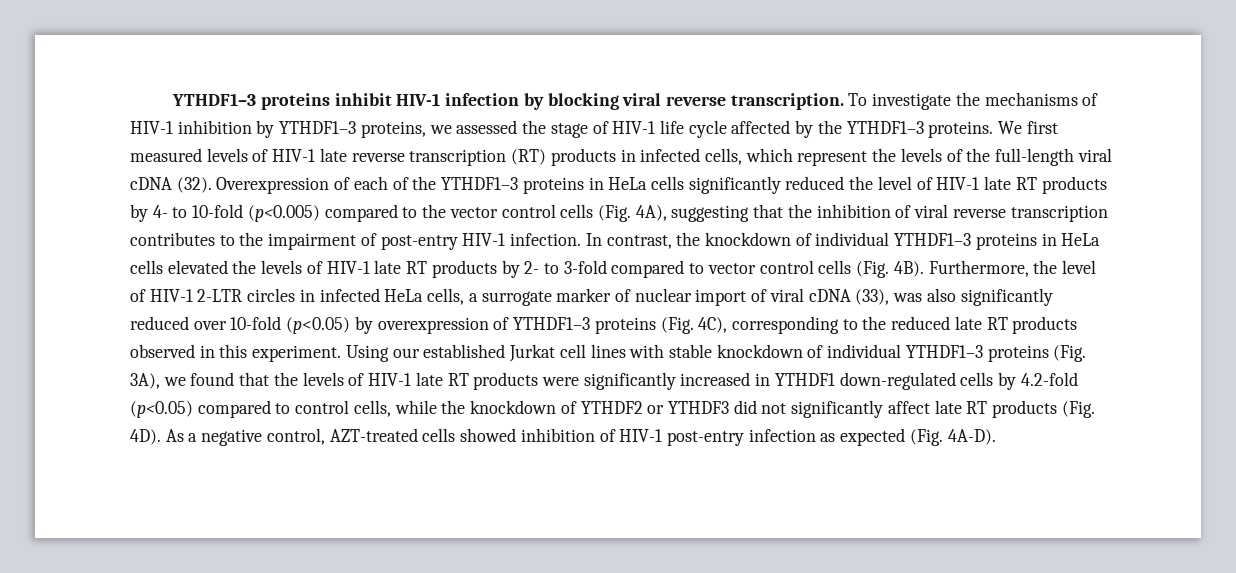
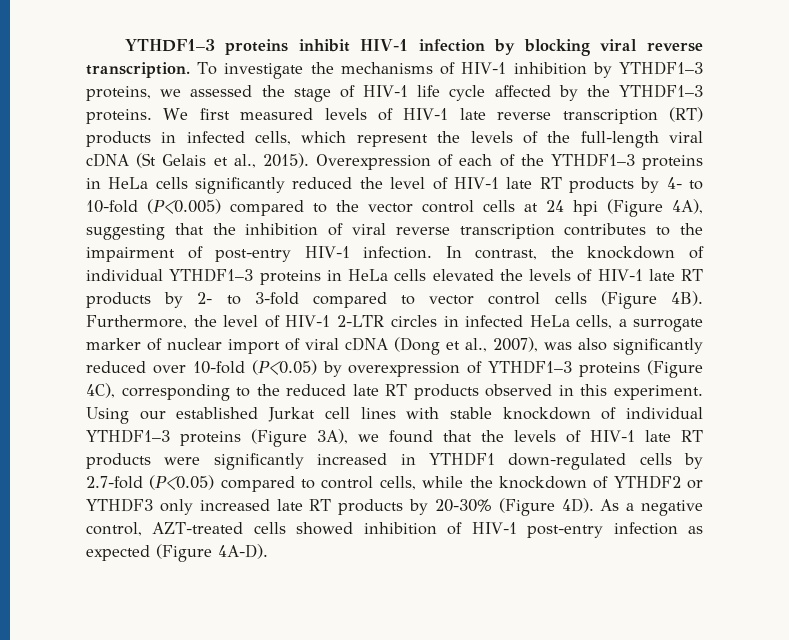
[176,177,212,193] (32). -> [136,153,309,168] (St Gelais et al., 2015).
[247,205,320,222] (p<0.005) -> [147,199,221,214] (P<0.005)
[597,205,631,222] (Fig. -> [524,199,663,217] at 24 hpi (Figure
[856,261,890,278] (Fig. -> [600,291,657,309] (Figure
[855,289,890,305] (33), -> [394,337,538,355] (Dong et al., 2007),
[286,317,351,334] (p<0.05) -> [251,360,317,375] (P<0.05)
[660,317,694,334] (Fig. -> [647,360,704,378] (Figure
[1053,345,1087,362] (Fig. -> [251,429,307,447] (Figure
[1020,372,1078,386] [130,401,193,418] 4.2-fold (p<0.05) -> [86,475,215,490] 2.7-fold (P<0.05)
[733,400,1095,418] did not significantly affect late RT products (Fig. -> [159,498,555,516] only increased late RT products by 20-30% (Figure
[909,429,943,446] (Fig. -> [156,544,212,562] (Figure

